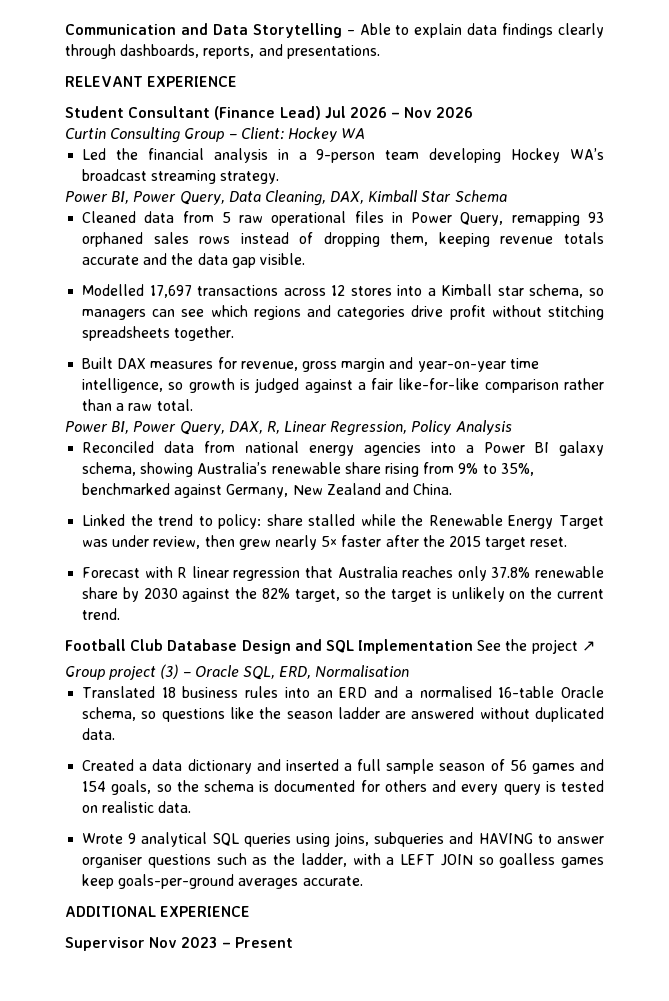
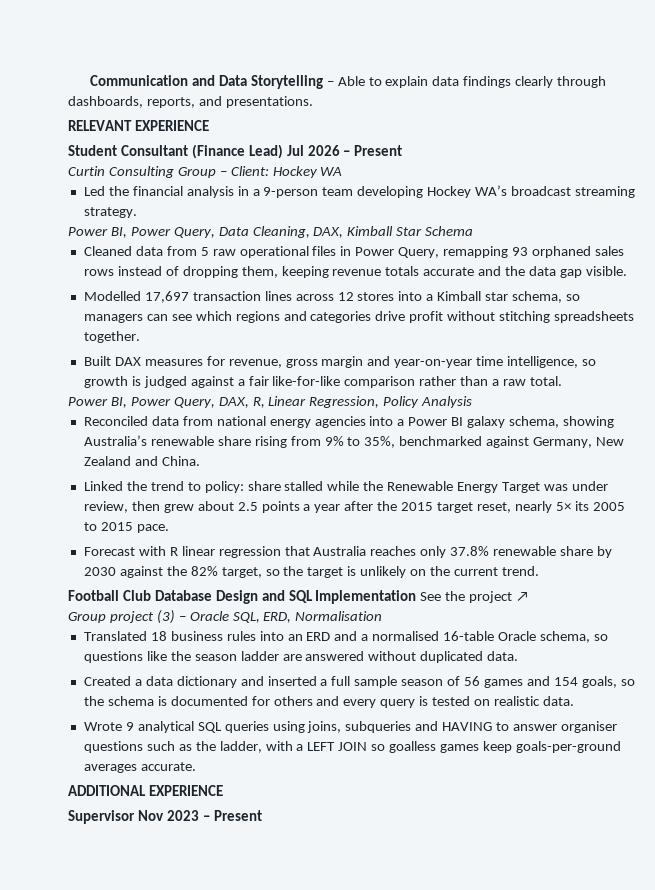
[404,107,474,118] Nov 2026 -> [354,145,403,156] Present
[197,285,279,296] transactions -> [192,291,292,301] transaction lines
[274,535,568,550] nearly 5× faster after the 2015 target reset. -> [197,501,625,513] [83,522,169,533] about 2.5 points a year after the 2015 target reset, nearly 5× its 2005 to 2015 pace.

